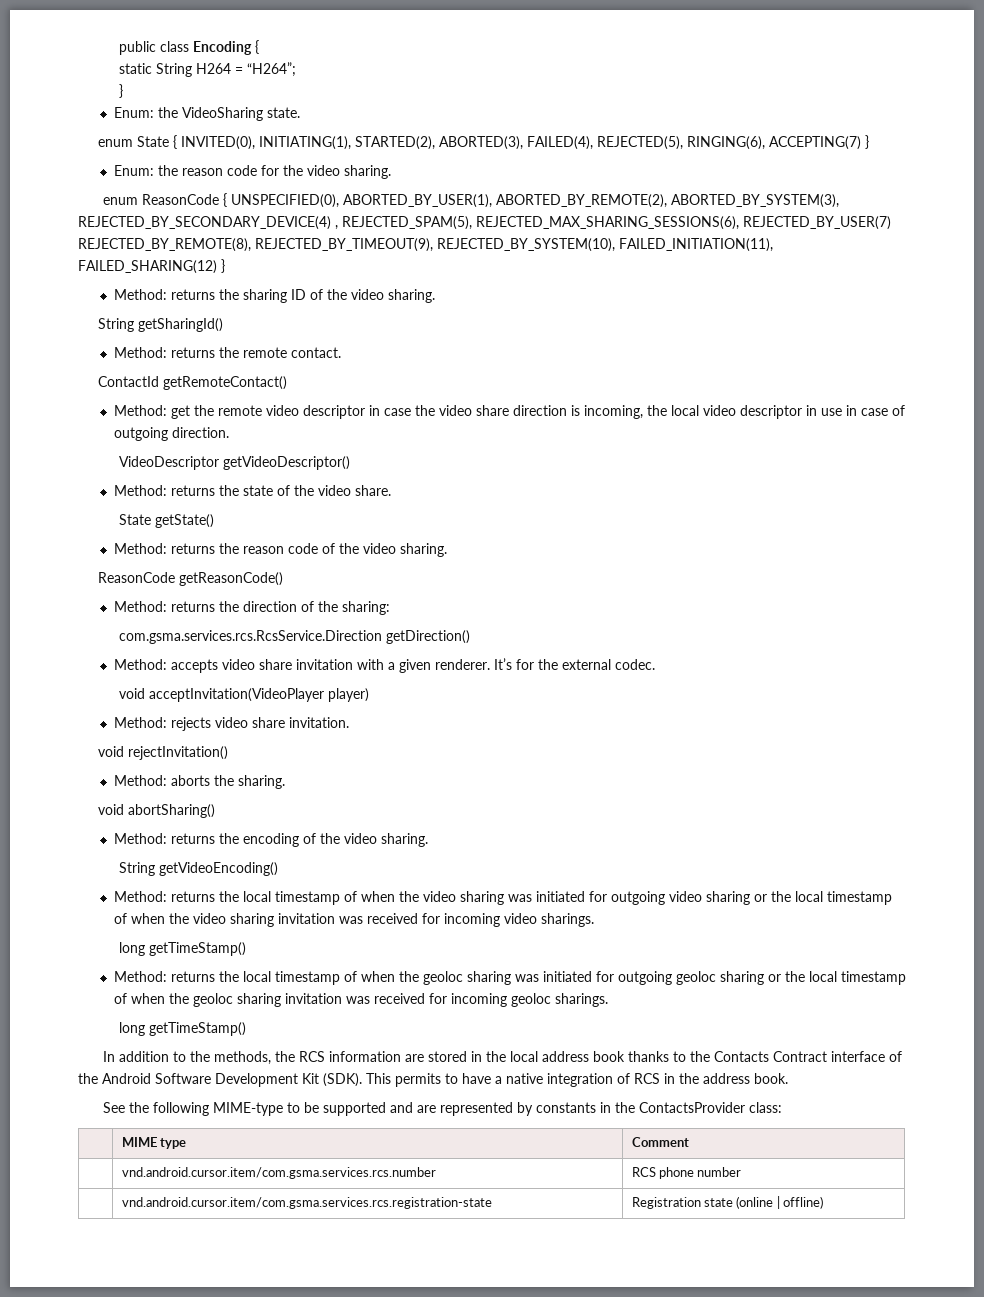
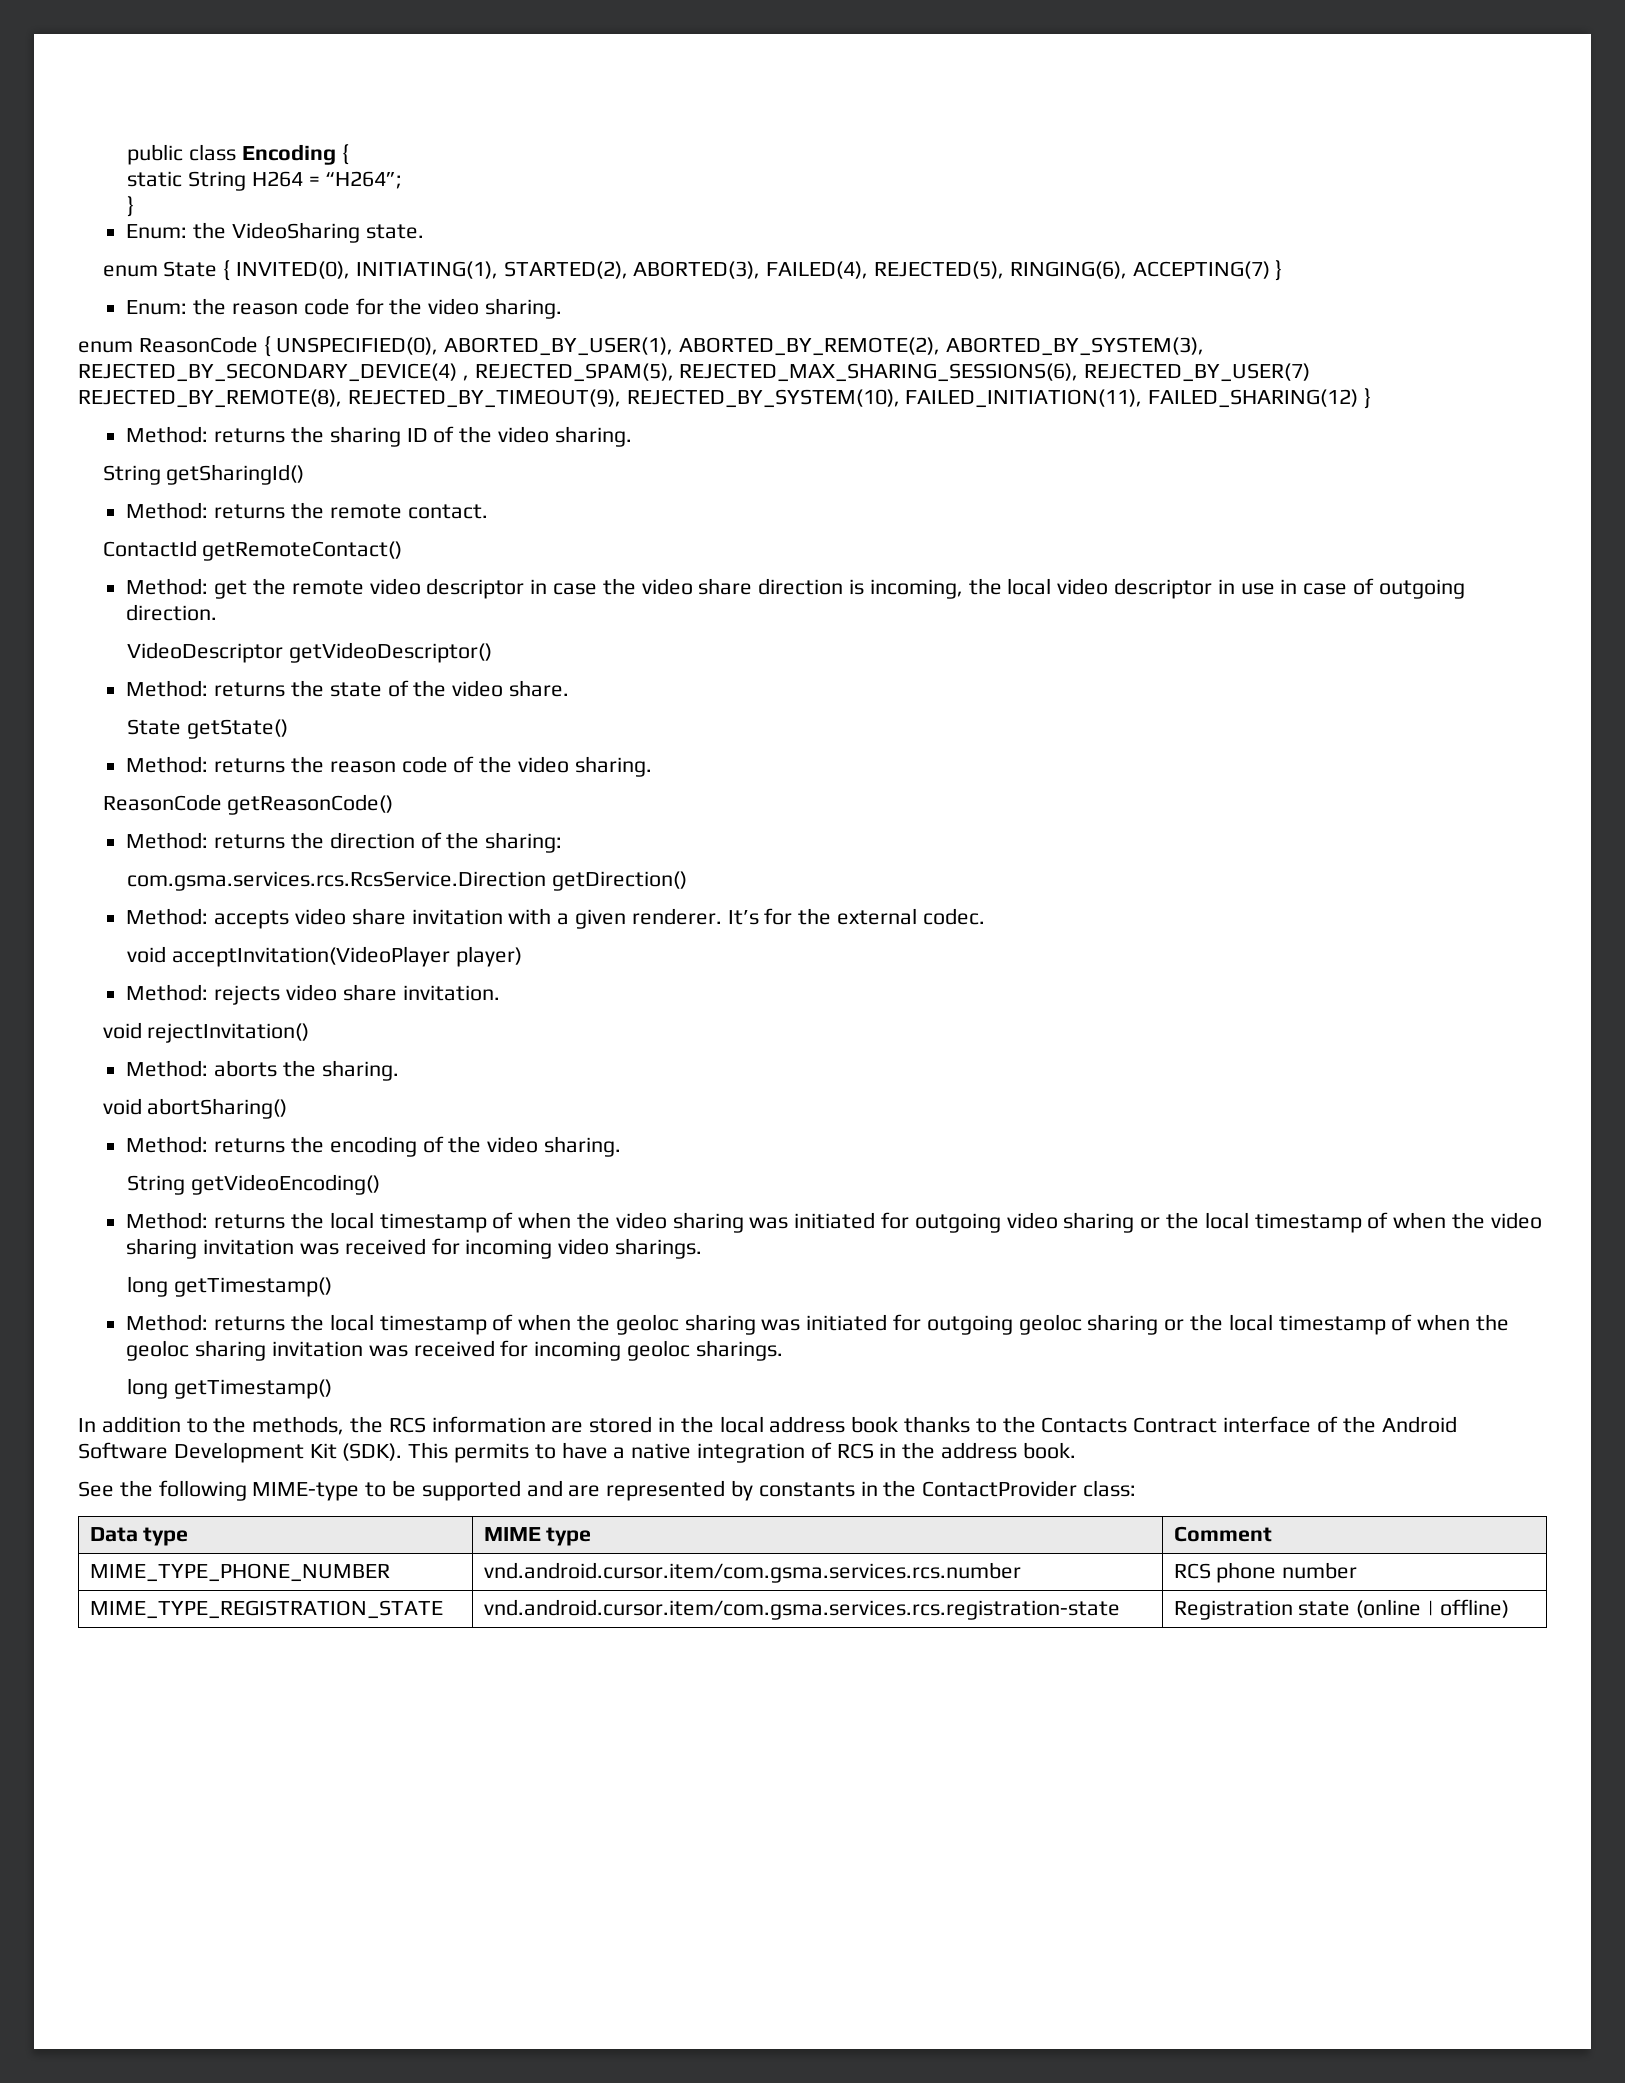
[148,942,246,956] getTimeStamp() -> [174,1277,333,1297] getTimestamp()
[148,1022,246,1036] getTimeStamp() -> [174,1379,333,1399] getTimestamp()
[638,1102,745,1113] ContactsProvider -> [922,1480,1078,1497] ContactProvider
(782, 1107) none -> [89,1527,189,1546] Data type
(689, 1142) none -> [89,1563,390,1582] MIME_TYPE_PHONE_NUMBER
(742, 1172) none -> [89,1600,443,1619] MIME_TYPE_REGISTRATION_STATE

